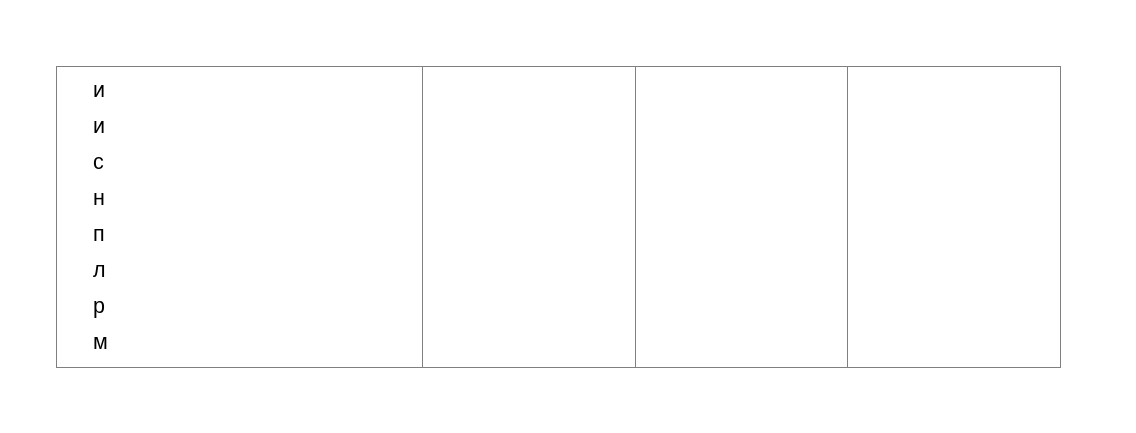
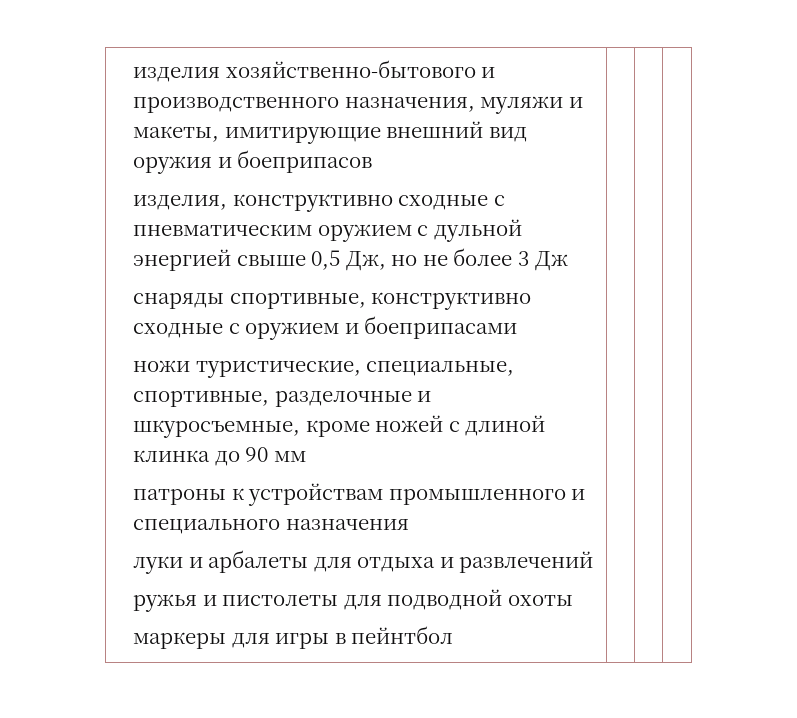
[92,85,105,97] [92,121,105,133] [92,157,104,169] [92,193,105,205] [92,229,105,241] [92,265,106,277] [92,301,105,318] [92,337,108,349] и // и // с // н // п // л // р // м -> [133,60,496,82] [133,96,583,114] [133,121,527,144] [133,150,373,174] [133,194,505,212] [133,219,522,242] [133,248,568,271] [133,292,532,310] [133,316,518,340] [133,360,515,378] [133,391,432,407] [133,415,546,438] [133,447,306,466] [133,483,586,506] [133,519,409,534] [133,550,594,574] [133,589,573,612] [133,626,454,649] изделия хозяйственно-бытового и производственного назначения, муляжи и макеты, имитирующие внешний вид оружия и боеприпасов // изделия, конструктивно сходные с пневматическим оружием с дульной энергией свыше 0,5 Дж, но не более 3 Дж // снаряды спортивные, конструктивно сходные с оружием и боеприпасами // ножи туристические, специальные, спортивные, разделочные и шкуросъемные, кроме ножей с длиной клинка до 90 мм // патроны к устройствам промышленного и специального назначения // луки и арбалеты для отдыха и развлечений // ружья и пистолеты для подводной охоты // маркеры для игры в пейнтбол

